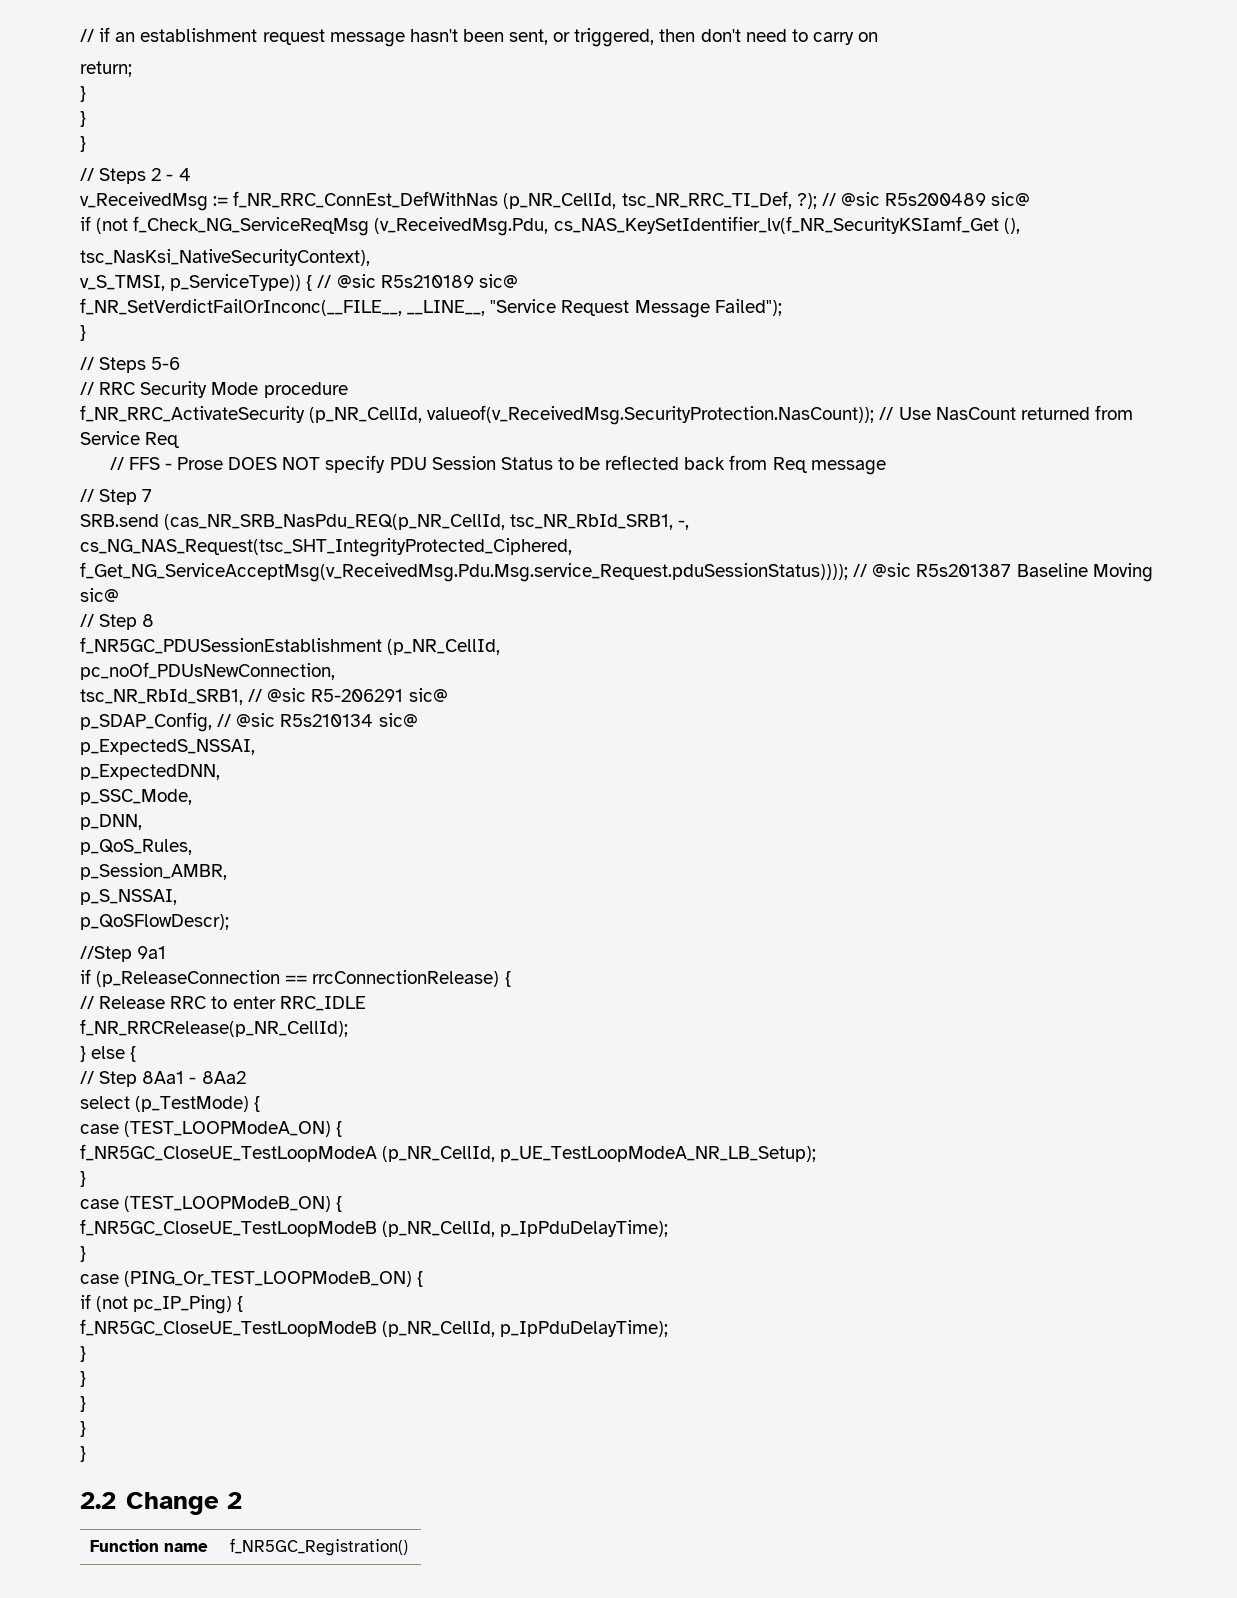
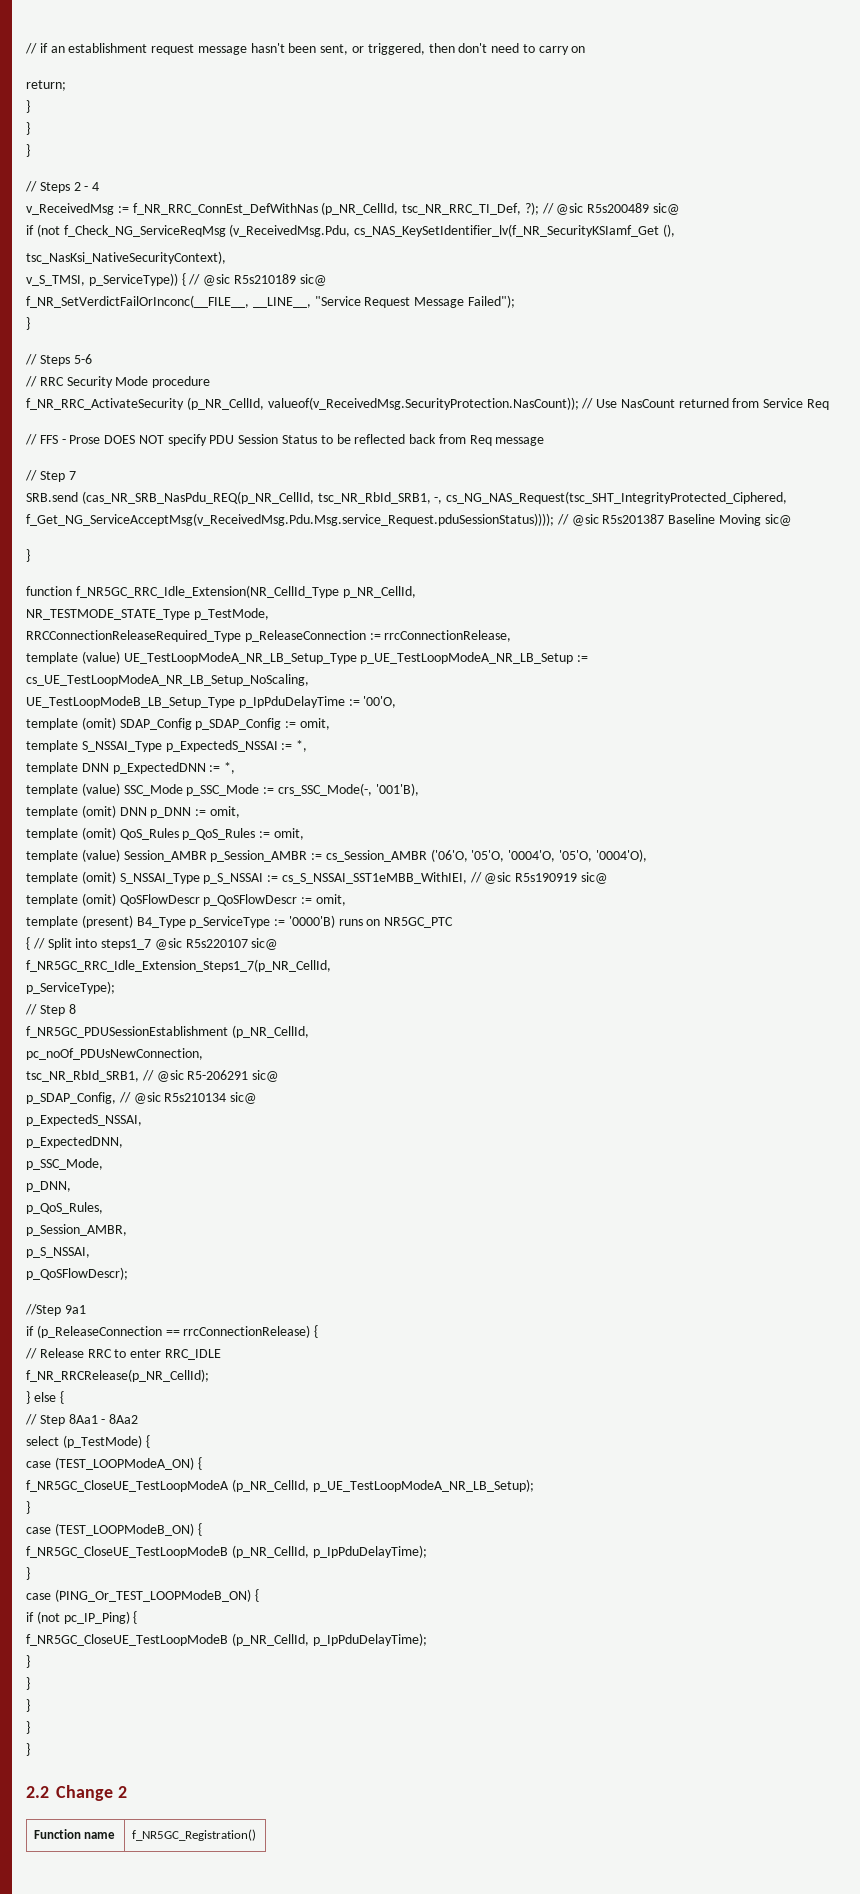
(119, 595) none -> [26,549,30,562] [26,585,416,598] [26,608,269,620] [26,630,512,642] [26,651,589,664] [26,674,309,686] [26,696,397,708] [26,717,330,730] [26,740,308,752] [26,762,236,774] [26,783,419,796] [26,805,240,818] [26,827,304,840] [26,849,647,862] [26,871,609,884] [26,893,346,906] [26,915,454,928] [26,937,279,950] [26,959,331,972] [26,981,115,994] // } // function f_NR5GC_RRC_Idle_Extension(NR_CellId_Type p_NR_CellId, // NR_TESTMODE_STATE_Type p_TestMode, // RRCConnectionReleaseRequired_Type p_ReleaseConnection := rrcConnectionRelease, // template (value) UE_TestLoopModeA_NR_LB_Setup_Type p_UE_TestLoopModeA_NR_LB_Setup := cs_UE_TestLoopModeA_NR_LB_Setup_NoScaling, // UE_TestLoopModeB_LB_Setup_Type p_IpPduDelayTime := '00'O, // template (omit) SDAP_Config p_SDAP_Config := omit, // template S_NSSAI_Type p_ExpectedS_NSSAI := *, // template DNN p_ExpectedDNN := *, // template (value) SSC_Mode p_SSC_Mode := crs_SSC_Mode(-, '001'B), // template (omit) DNN p_DNN := omit, // template (omit) QoS_Rules p_QoS_Rules := omit, // template (value) Session_AMBR p_Session_AMBR := cs_Session_AMBR ('06'O, '05'O, '0004'O, '05'O, '0004'O), // template (omit) S_NSSAI_Type p_S_NSSAI := cs_S_NSSAI_SST1eMBB_WithIEI, // @sic R5s190919 sic@ // template (omit) QoSFlowDescr p_QoSFlowDescr := omit, // template (present) B4_Type p_ServiceType := '0000'B) runs on NR5GC_PTC // { // Split into steps1_7 @sic R5s220107 sic@ // f_NR5GC_RRC_Idle_Extension_Steps1_7(p_NR_CellId, // p_ServiceType);

